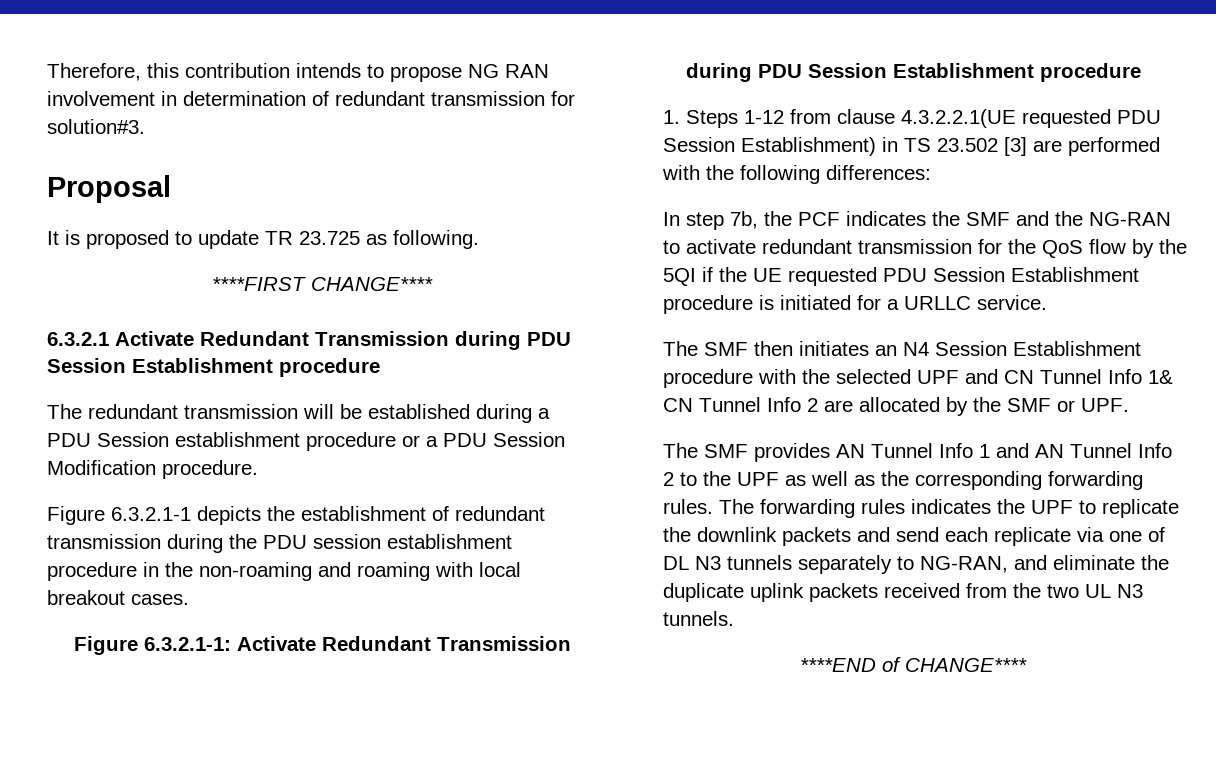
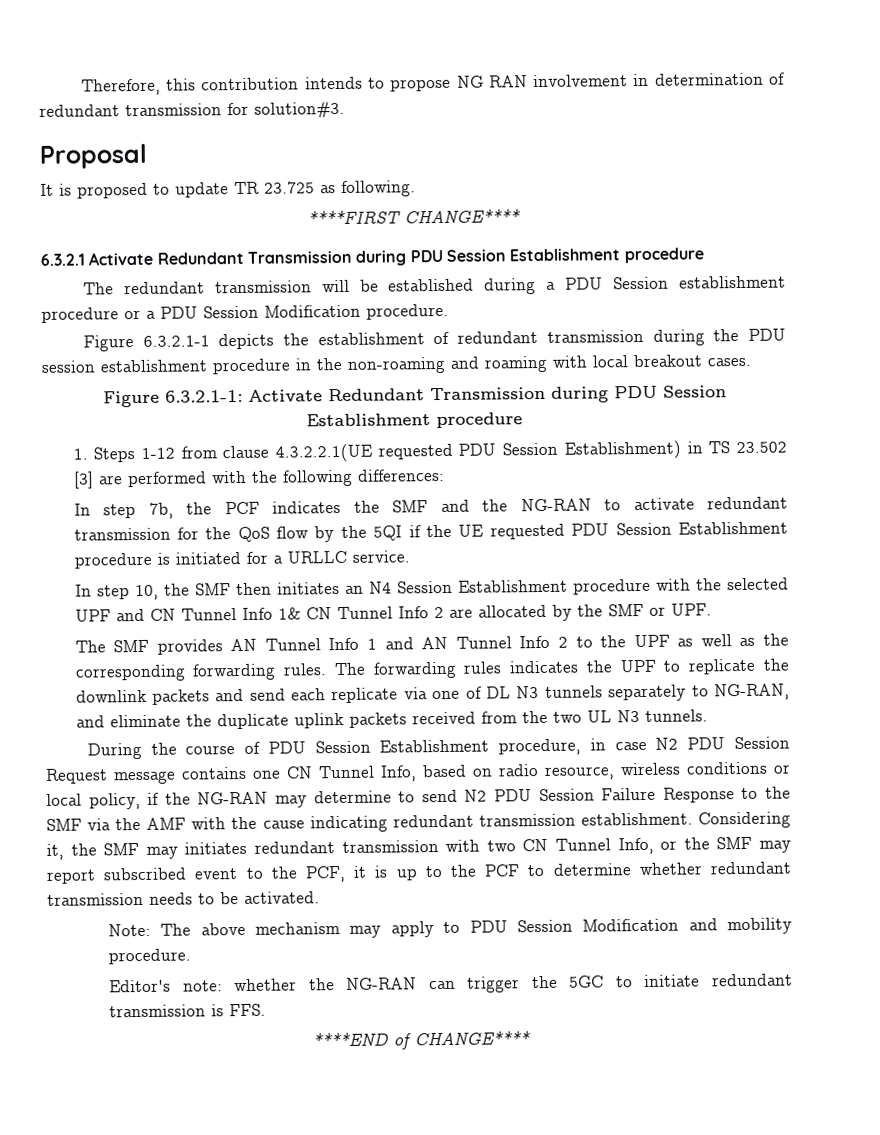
[662,341,698,356] The -> [74,583,190,601] In step 10, the
(734, 618) none -> [86,736,790,760] [45,761,791,785] [46,786,792,810] [46,811,791,833] [46,836,792,860] [46,861,792,884] [47,891,320,906] [107,917,792,938] [107,948,191,965] [108,973,793,993] [108,1003,266,1018] // During the course of PDU Session Establishment procedure, in case N2 PDU Session Request message contains one CN Tunnel Info, based on radio resource, wireless conditions or local policy, if the NG-RAN may determine to send N2 PDU Session Failure Response to the SMF via the AMF with the cause indicating redundant transmission establishment. Considering it, the SMF may initiates redundant transmission with two CN Tunnel Info, or the SMF may report subscribed event to the PCF, it is up to the PCF to determine whether redundant transmission needs to be activated. // Note: The above mechanism may apply to PDU Session Modification and mobility procedure. // Editor's note: whether the NG-RAN can trigger the 5GC to initiate redundant transmission is FFS.

